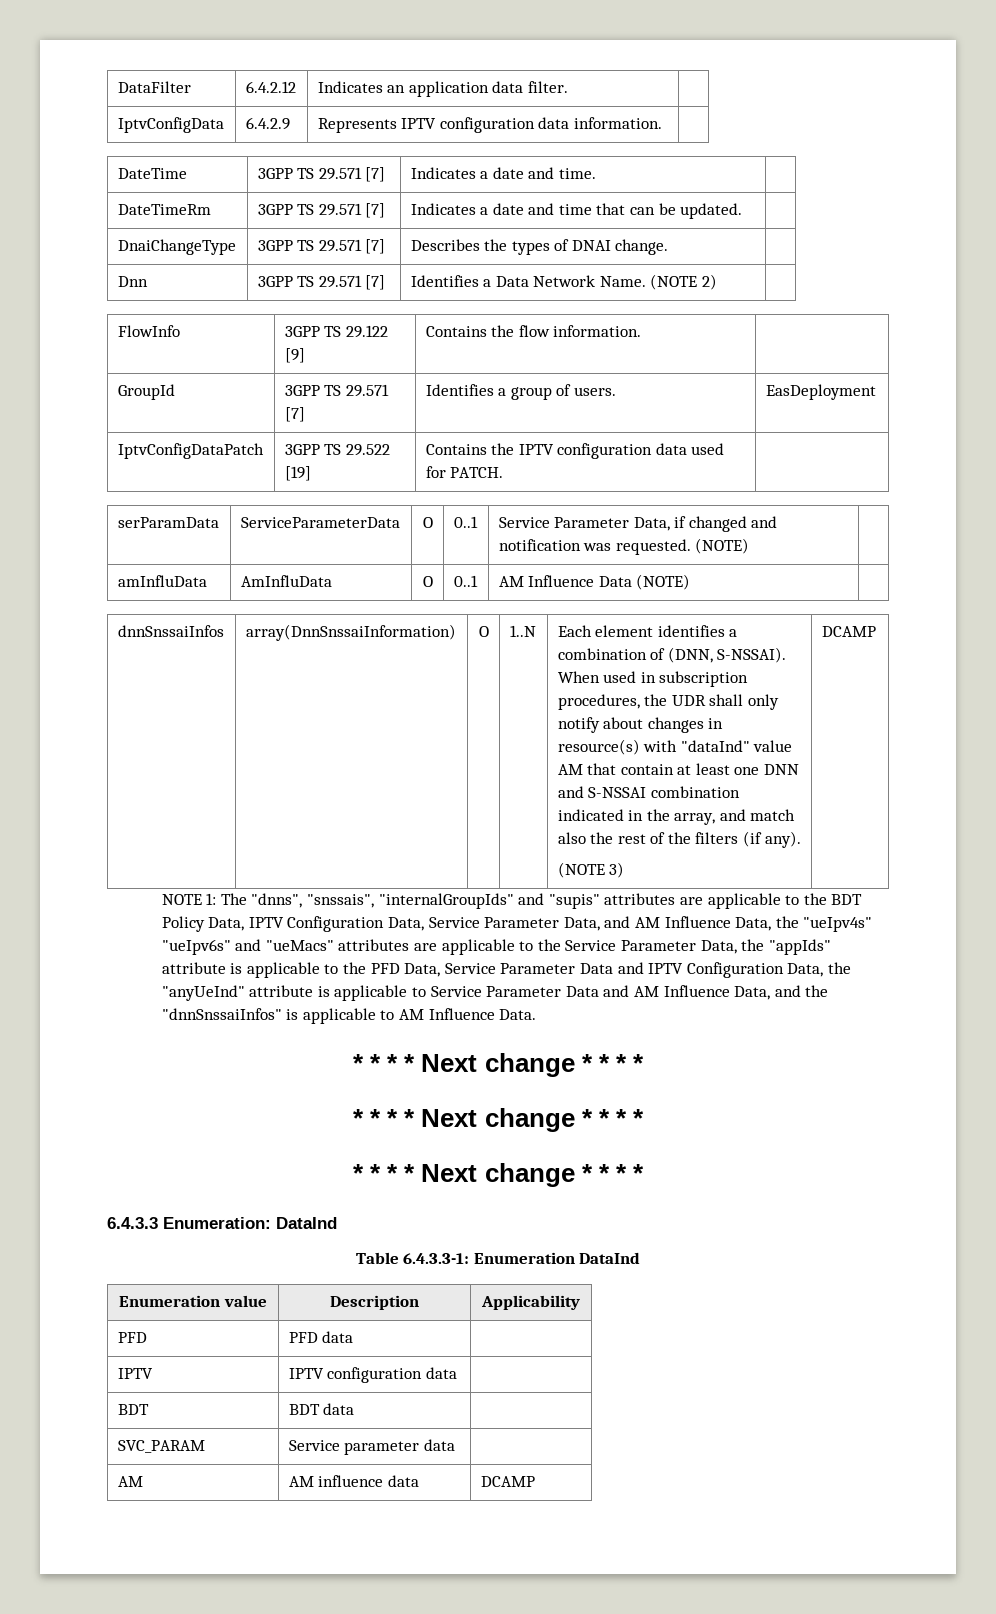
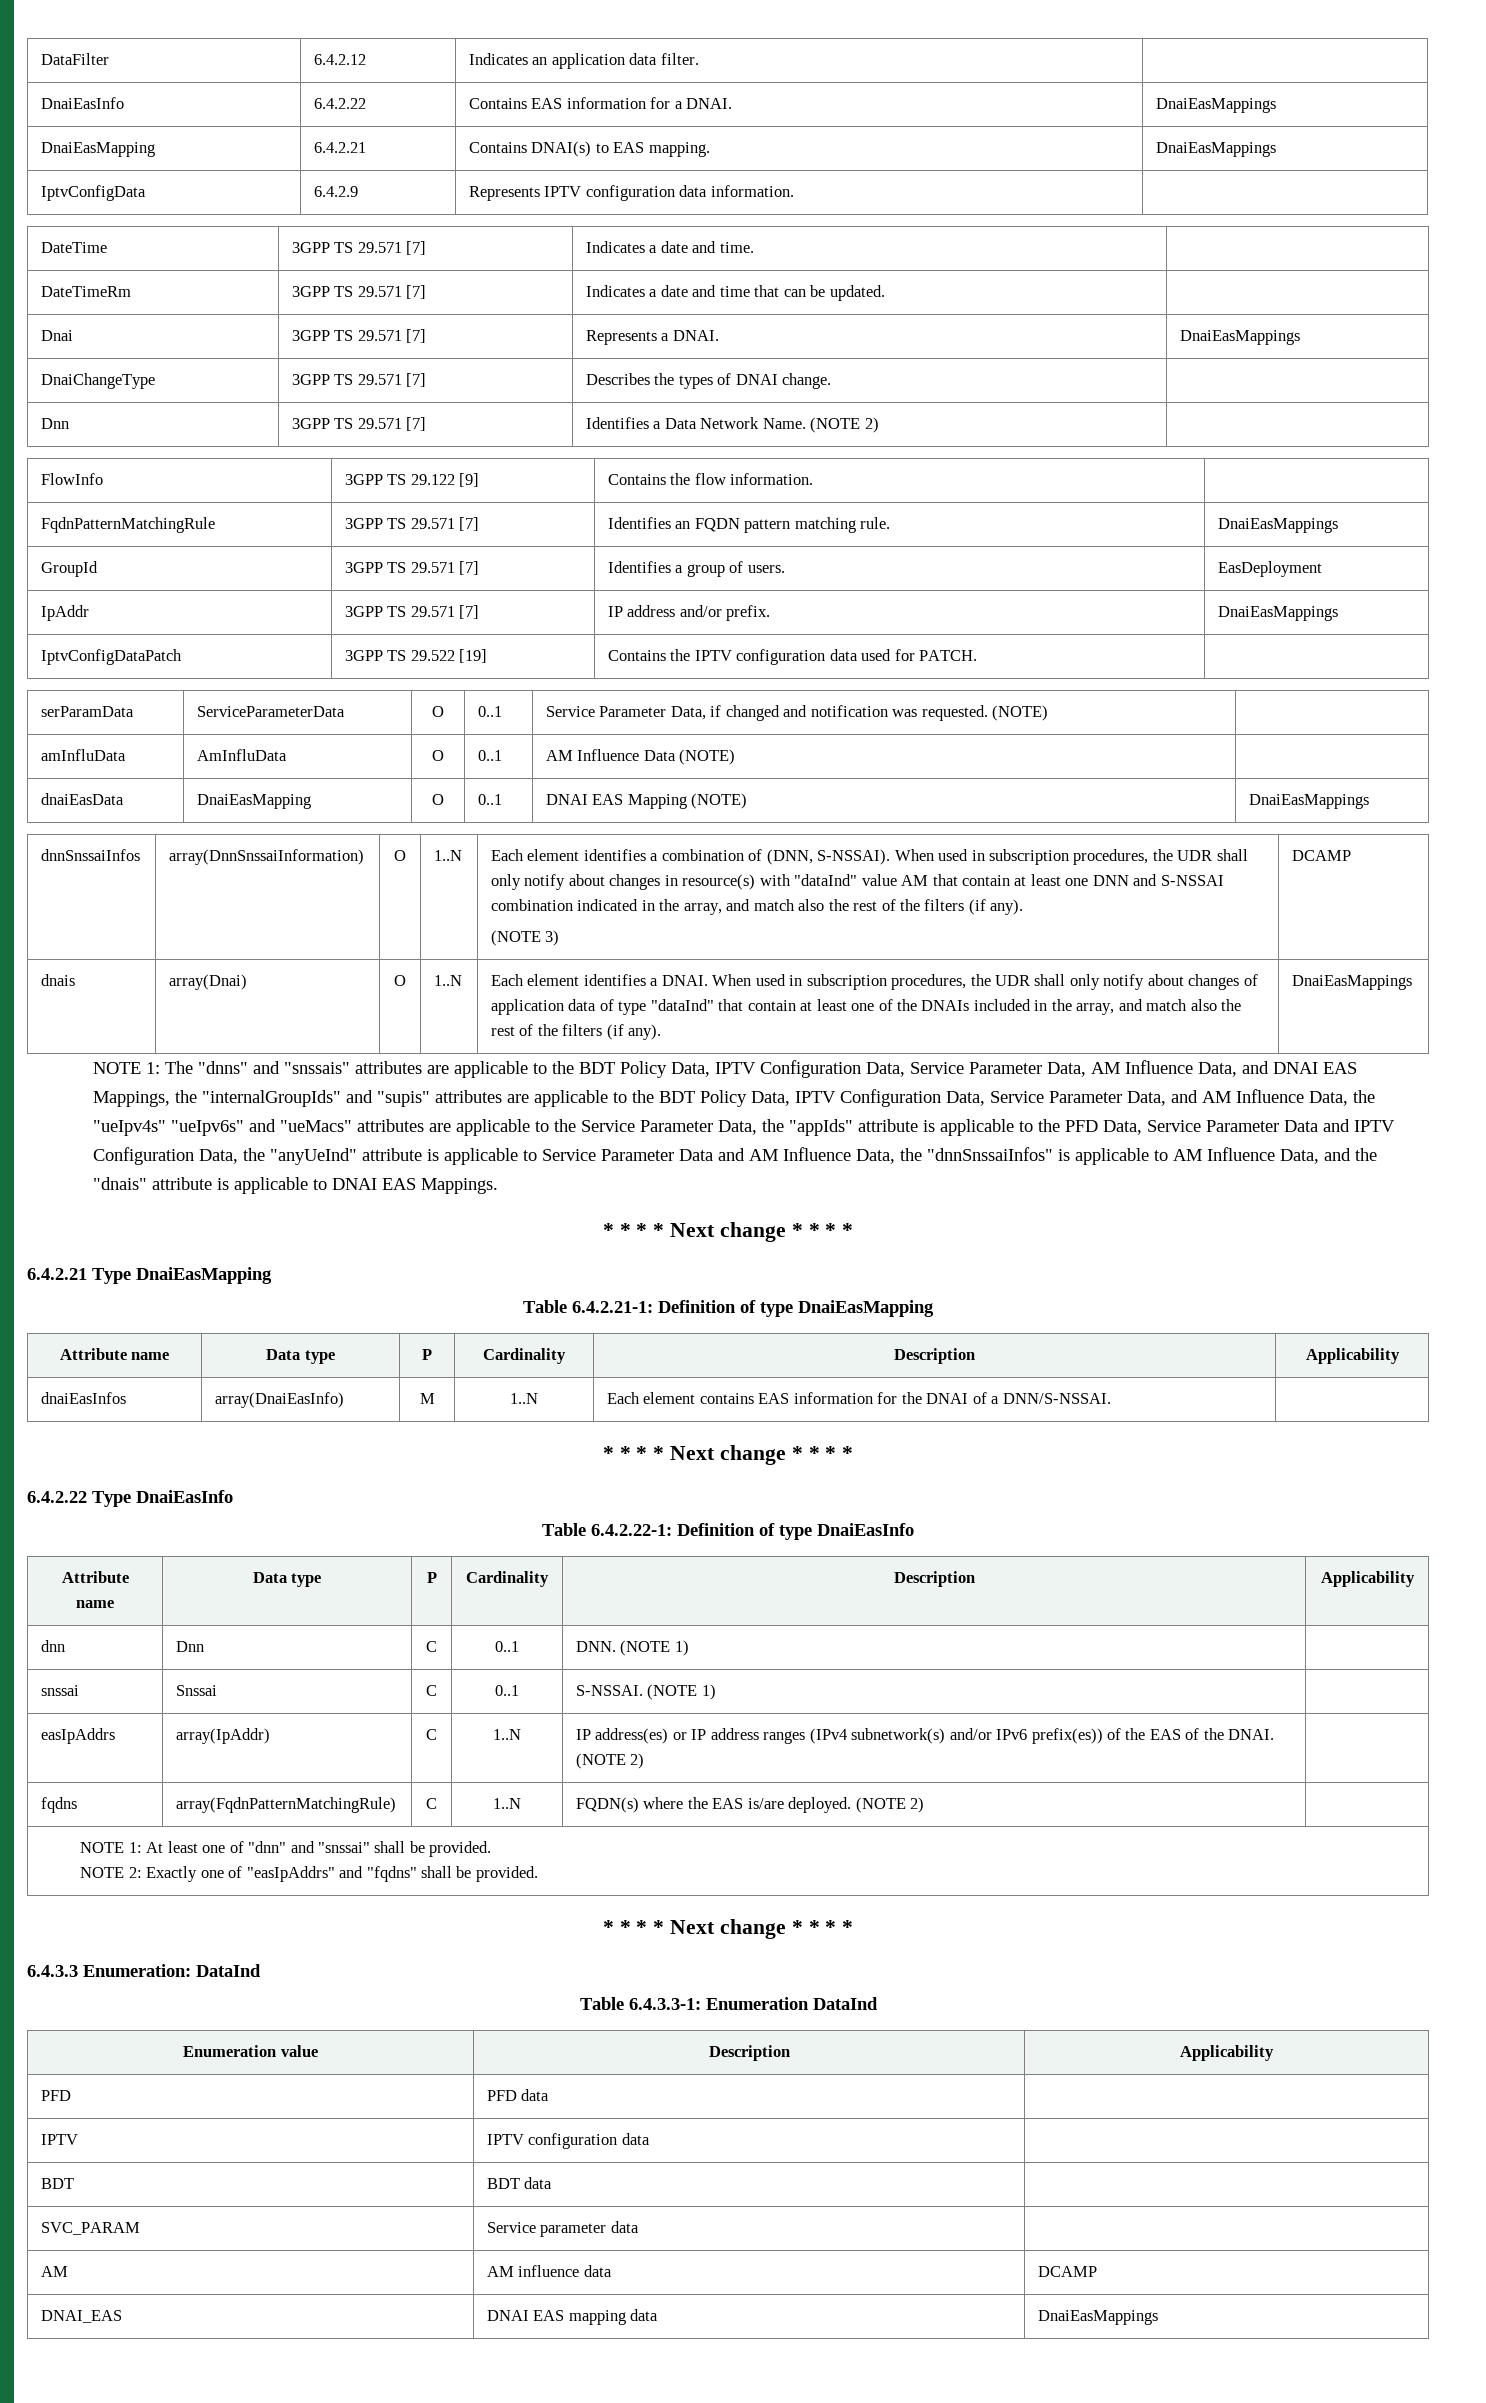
(568, 87) none -> [41,97,125,109] [314,98,367,109] [469,97,733,109] [1156,98,1277,113] [41,142,156,157] [314,142,367,153] [469,141,710,157] [1156,142,1277,157] // DnaiEasInfo | 6.4.2.22 | Contains EAS information for a DNAI. | DnaiEasMappings // DnaiEasMapping | 6.4.2.21 | Contains DNAI(s) to EAS mapping. | DnaiEasMappings
(743, 211) none -> [41,330,74,341] [292,329,427,343] [586,330,719,345] [1180,330,1301,345] // Dnai | 3GPP TS 29.571 [7] | Represents a DNAI. | DnaiEasMappings
(642, 331) none -> [41,517,216,533] [345,517,480,531] [608,517,891,533] [1218,518,1339,533] // FqdnPatternMatchingRule | 3GPP TS 29.571 [7] | Identifies an FQDN pattern matching rule. | DnaiEasMappings
(876, 392) none -> [41,605,90,621] [345,605,480,619] [608,605,771,621] [1218,606,1339,621] // IpAddr | 3GPP TS 29.571 [7] | IP address and/or prefix. | DnaiEasMappings
(691, 582) none -> [41,793,125,805] [197,794,312,809] [432,794,444,805] [478,794,503,805] [546,793,748,809] [1249,794,1370,809] // dnaiEasData | DnaiEasMapping | O | 0..1 | DNAI EAS Mapping (NOTE) | DnaiEasMappings
[161,893,374,908] // NOTE 1: The "dnns", "snssais", -> [41,974,76,986] [169,974,248,990] [394,975,406,986] [434,975,463,986] [491,974,1258,990] [491,999,1242,1015] [491,1024,662,1040] [1292,975,1413,990] [92,1060,1357,1078] [92,1090,197,1107] // dnais | array(Dnai) | O | 1..N | Each element identifies a DNAI. When used in subscription procedures, the UDR shall only notify about changes of application data of type "dataInd" that contain at least one of the DNAIs included in the array, and match also the rest of the filters (if any). | DnaiEasMappings // NOTE 1: The "dnns" and "snssais" attributes are applicable to the BDT Policy Data, IPTV Configuration Data, Service Parameter Data, AM Influence Data, and DNAI EAS Mappings, the
[774,985,801,997] and -> (895, 1156) none
[499,1009,537,1020] Data. -> [1279,1148,1377,1164] [92,1177,498,1194] Data, and the "dnais" attribute is applicable to DNAI EAS Mappings.
(644, 1063) none -> [27,1267,272,1284] [523,1300,934,1317] [59,1348,170,1360] [266,1349,335,1364] [422,1349,432,1360] [483,1348,566,1364] [894,1348,975,1364] [1305,1348,1400,1364] [41,1392,127,1404] [215,1392,345,1408] [419,1393,435,1404] [510,1393,538,1404] [607,1392,1111,1404] // 6.4.2.21 Type DnaiEasMapping // Table 6.4.2.21-1: Definition of type DnaiEasMapping // Attribute name | Data type | P | Cardinality | Description | Applicability // dnaiEasInfos | array(DnaiEasInfo) | M | 1..N | Each element contains EAS information for the DNAI of a DNN/S-NSSAI. |
(644, 1118) none -> [27,1490,233,1507] [542,1523,914,1540] [61,1571,129,1583] [76,1600,114,1608] [252,1572,322,1587] [426,1572,437,1583] [466,1571,549,1587] [893,1571,975,1587] [1320,1571,1415,1587] [41,1640,66,1652] [176,1641,205,1652] [426,1641,437,1652] [495,1641,519,1652] [576,1640,689,1656] [41,1685,80,1696] [176,1685,218,1696] [426,1685,437,1696] [495,1685,519,1696] [576,1684,716,1700] [41,1728,116,1744] [176,1728,271,1744] [426,1729,437,1740] [493,1729,521,1740] [576,1728,1275,1744] [576,1753,645,1769] [41,1797,78,1813] [176,1797,397,1813] [426,1798,437,1809] [493,1798,521,1809] [576,1797,925,1813] [80,1841,492,1857] [80,1866,538,1882] // 6.4.2.22 Type DnaiEasInfo // Table 6.4.2.22-1: Definition of type DnaiEasInfo // Attribute name | Data type | P | Cardinality | Description | Applicability // dnn | Dnn | C | 0..1 | DNN. (NOTE 1) | // snssai | Snssai | C | 0..1 | S-NSSAI. (NOTE 1) | // easIpAddrs | array(IpAddr) | C | 1..N | IP address(es) or IP address ranges (IPv4 subnetwork(s) and/or IPv6 prefix(es)) of the EAS of the DNAI. (NOTE 2) | // fqdns | array(FqdnPatternMatchingRule) | C | 1..N | FQDN(s) where the EAS is/are deployed. (NOTE 2) | // NOTE 1: At least one of "dnn" and "snssai" shall be provided. // NOTE 2: Exactly one of "easIpAddrs" and "fqdns" shall be provided.
(535, 1481) none -> [41,2310,123,2323] [487,2309,659,2325] [1038,2310,1159,2325] // DNAI_EAS | DNAI EAS mapping data | DnaiEasMappings

